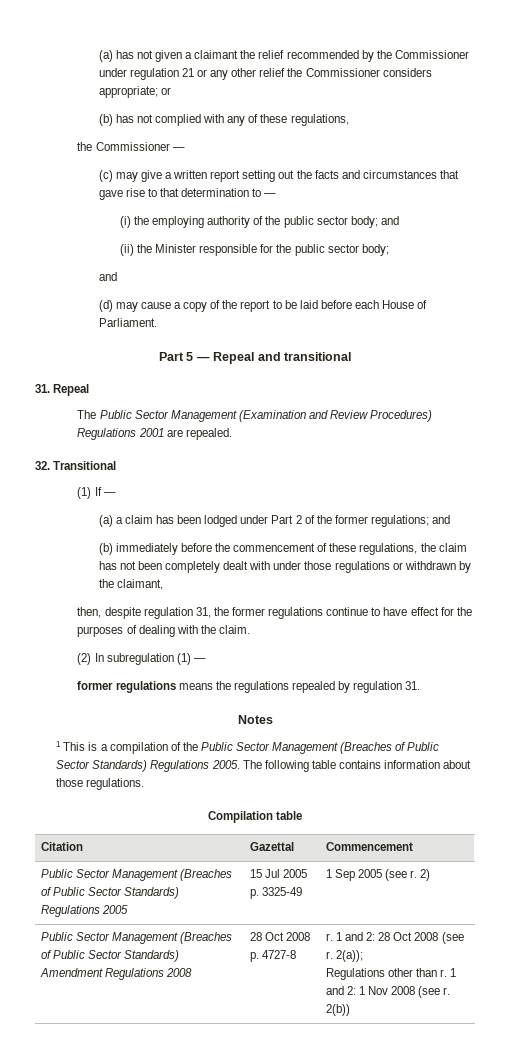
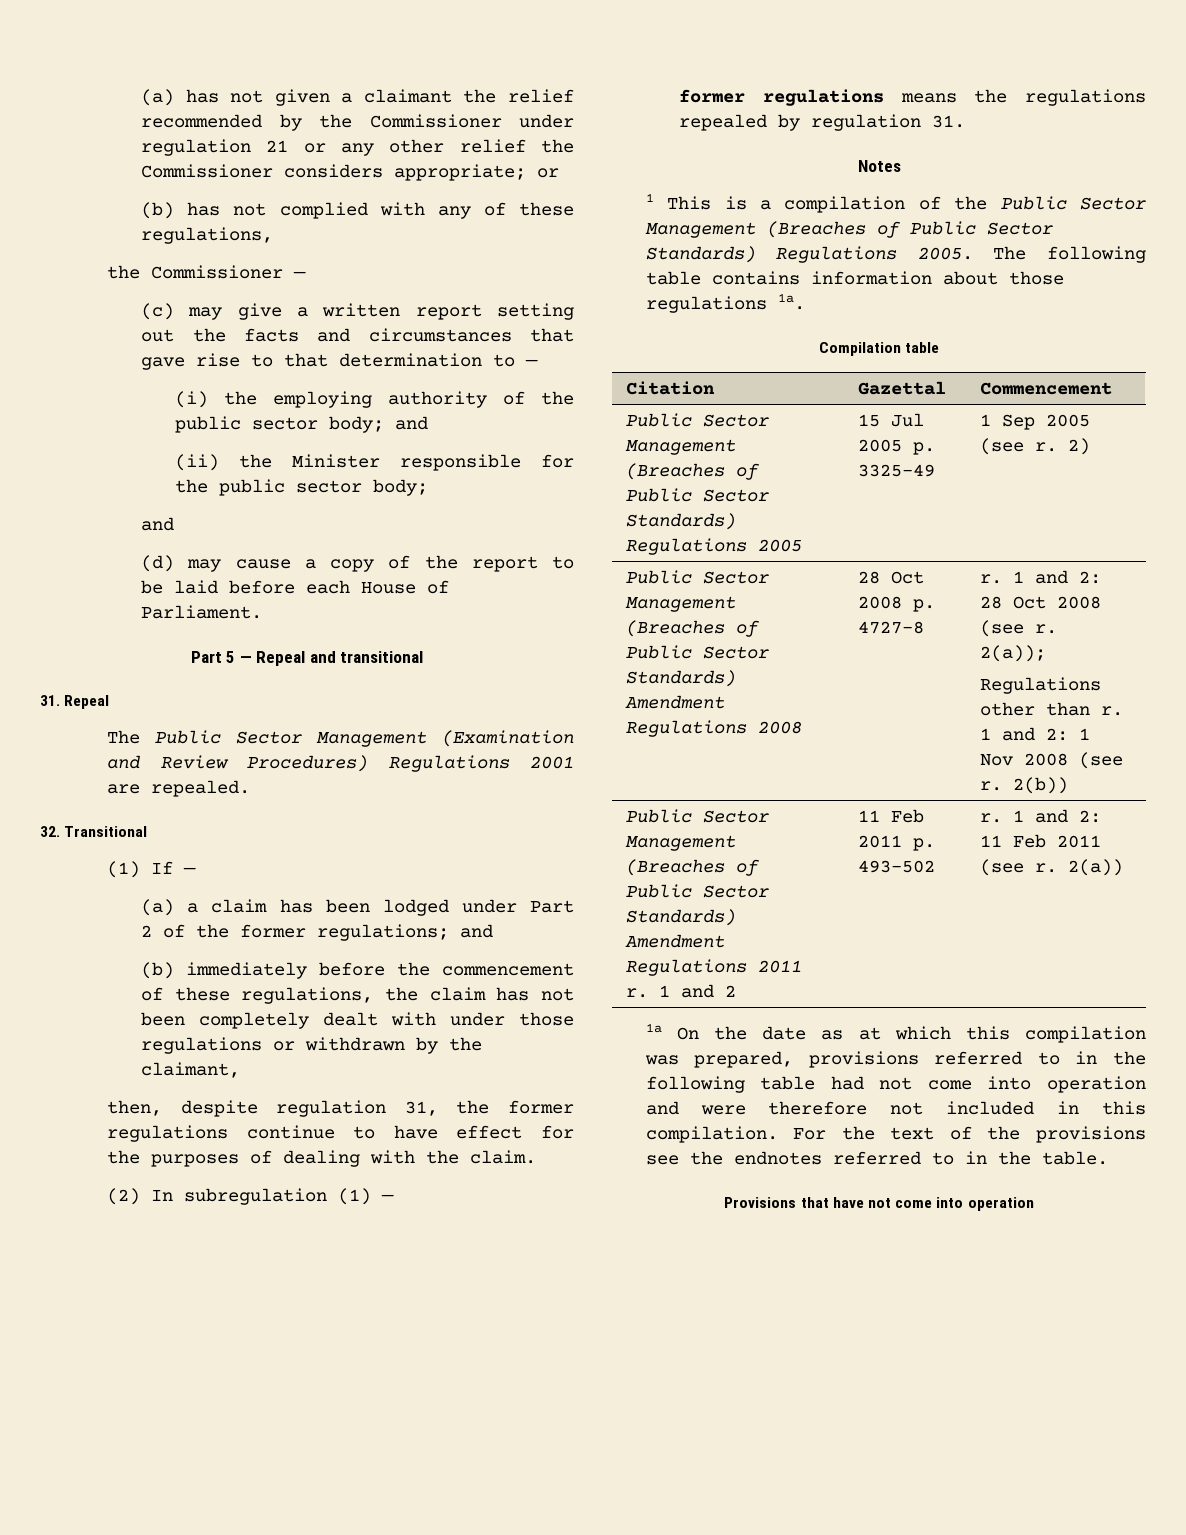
[86,778,145,790] regulations. -> [645,293,805,313] regulations 1a.
(350, 1010) none -> [626,809,771,823] [625,835,737,851] [626,859,761,876] [626,884,771,898] [626,909,737,926] [625,934,726,948] [626,959,803,976] [626,984,737,998] [858,809,925,823] [858,835,936,851] [858,860,936,873] [980,809,1102,823] [980,834,1102,848] [980,859,1124,876] [645,1023,1146,1043] [644,1051,1146,1068] [645,1076,1146,1093] [645,1101,1146,1115] [645,1126,1146,1143] [645,1151,1108,1165] [724,1197,1034,1211] // Public Sector Management (Breaches of Public Sector Standards) Amendment Regulations 2011 r. 1 and 2 | 11 Feb 2011 p. 493-502 | r. 1 and 2: 11 Feb 2011 (see r. 2(a)) // 1a On the date as at which this compilation was prepared, provisions referred to in the following table had not come into operation and were therefore not included in this compilation. For the text of the provisions see the endnotes referred to in the table. // Provisions that have not come into operation

